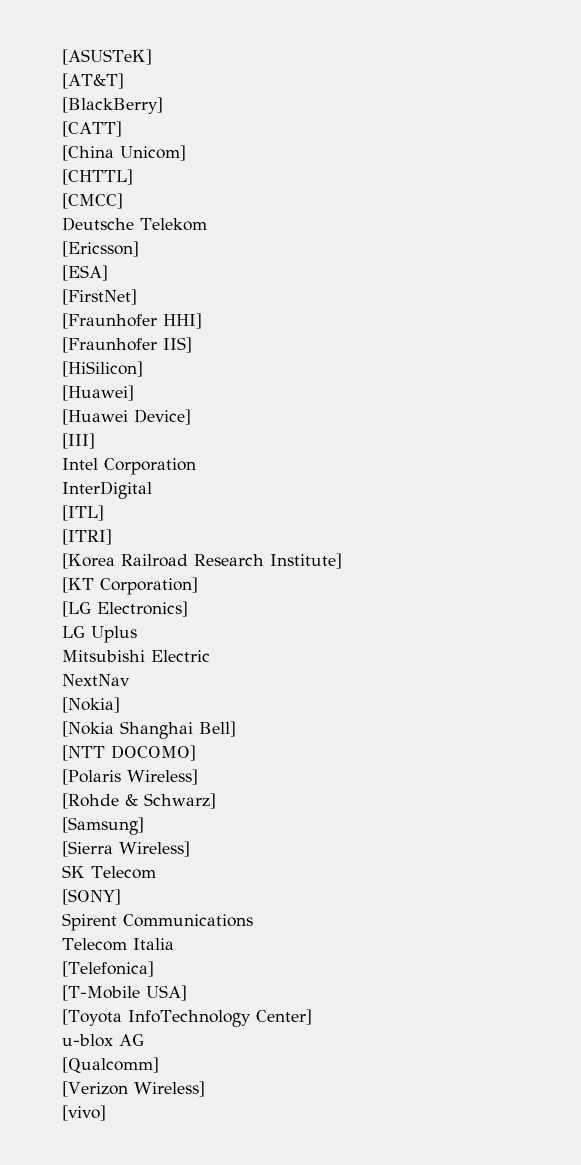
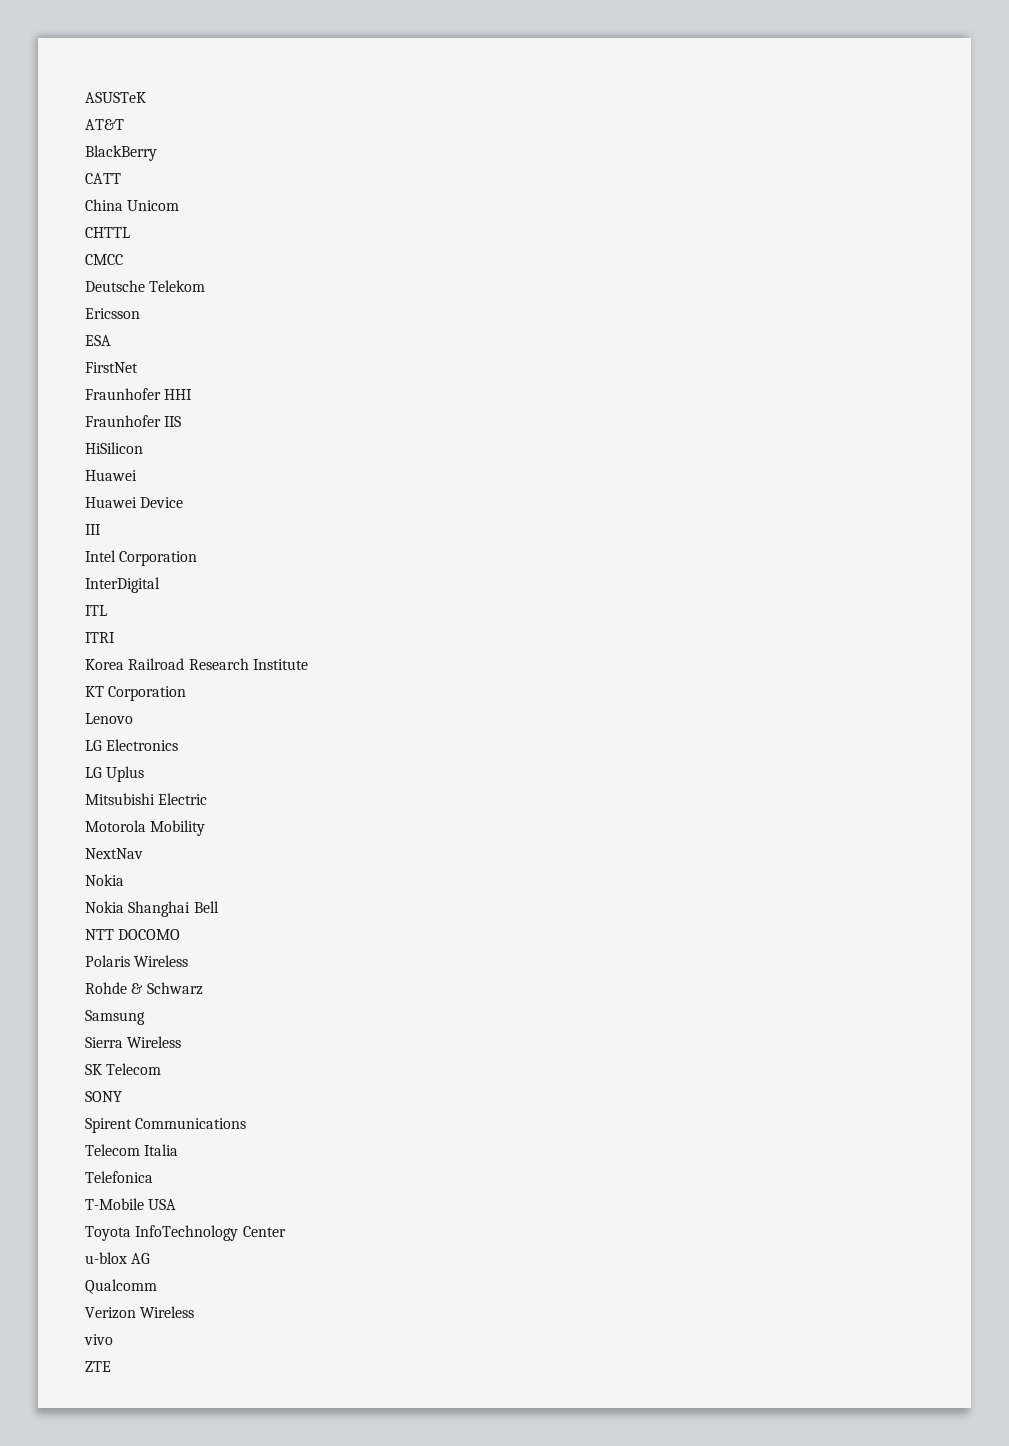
[62,49,152,65] [62,73,124,89] [62,97,163,114] [62,121,122,137] [62,145,186,161] [62,169,133,185] [62,193,123,209] [62,217,207,231] [62,241,139,257] [62,265,108,281] [62,289,137,305] [62,313,202,329] [62,337,192,353] [62,361,143,377] [62,385,134,401] [62,409,191,425] [62,433,95,449] [62,458,196,475] [62,481,152,499] [62,505,104,521] [62,529,112,545] [62,553,342,569] [62,577,198,595] [62,601,188,617] [ASUSTeK] // [AT&T] // [BlackBerry] // [CATT] // [China Unicom] // [CHTTL] // [CMCC] // Deutsche Telekom // [Ericsson] // [ESA] // [FirstNet] // [Fraunhofer HHI] // [Fraunhofer IIS] // [HiSilicon] // [Huawei] // [Huawei Device] // [III] // Intel Corporation // InterDigital // [ITL] // [ITRI] // [Korea Railroad Research Institute] // [KT Corporation] // [LG Electronics] -> [85,92,146,103] [85,119,124,130] [85,145,157,161] [85,173,121,184] [85,199,180,211] [85,227,130,238] [85,254,123,265] [85,280,206,292] [85,308,140,319] [85,335,111,346] [85,362,138,373] [85,388,193,400] [85,415,182,427] [85,442,143,454] [85,470,137,481] [85,497,184,508] [85,524,101,535] [85,550,198,566] [85,577,160,593] [85,605,107,616] [85,632,115,643] [85,658,308,670] [85,686,187,701] [85,713,133,724] [85,739,179,751] ASUSTeK // AT&T // BlackBerry // CATT // China Unicom // CHTTL // CMCC // Deutsche Telekom // Ericsson // ESA // FirstNet // Fraunhofer HHI // Fraunhofer IIS // HiSilicon // Huawei // Huawei Device // III // Intel Corporation // InterDigital // ITL // ITRI // Korea Railroad Research Institute // KT Corporation // Lenovo // LG Electronics
(210, 656) none -> [85,820,206,836] // Motorola Mobility
[62,697,120,713] [62,721,236,739] [62,745,196,761] [62,769,198,785] [62,793,216,809] [62,817,144,835] [62,841,190,857] [Nokia] // [Nokia Shanghai Bell] // [NTT DOCOMO] // [Polaris Wireless] // [Rohde & Schwarz] // [Samsung] // [Sierra Wireless] -> [85,874,124,886] [85,901,219,917] [85,929,181,940] [85,955,189,967] [85,982,203,995] [85,1010,145,1025] [85,1036,182,1048] Nokia // Nokia Shanghai Bell // NTT DOCOMO // Polaris Wireless // Rohde & Schwarz // Samsung // Sierra Wireless
[62,889,121,905] [SONY] -> [85,1091,122,1102] SONY
[62,961,154,977] [62,985,187,1001] [62,1009,312,1027] [62,1034,144,1047] [62,1057,159,1073] [62,1081,205,1097] [62,1105,106,1121] [Telefonica] // [T-Mobile USA] // [Toyota InfoTechnology Center] // u-blox AG // [Qualcomm] // [Verizon Wireless] // [vivo] -> [85,1171,153,1183] [85,1198,177,1210] [85,1225,286,1241] [85,1252,151,1264] [85,1279,157,1294] [85,1306,195,1319] [84,1334,113,1345] [85,1361,111,1372] Telefonica // T-Mobile USA // Toyota InfoTechnology Center // u-blox AG // Qualcomm // Verizon Wireless // vivo // ZTE

